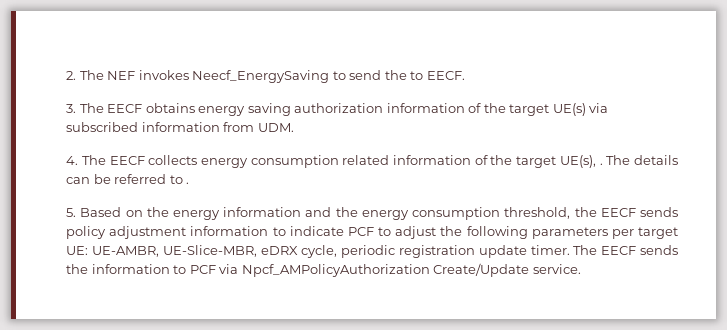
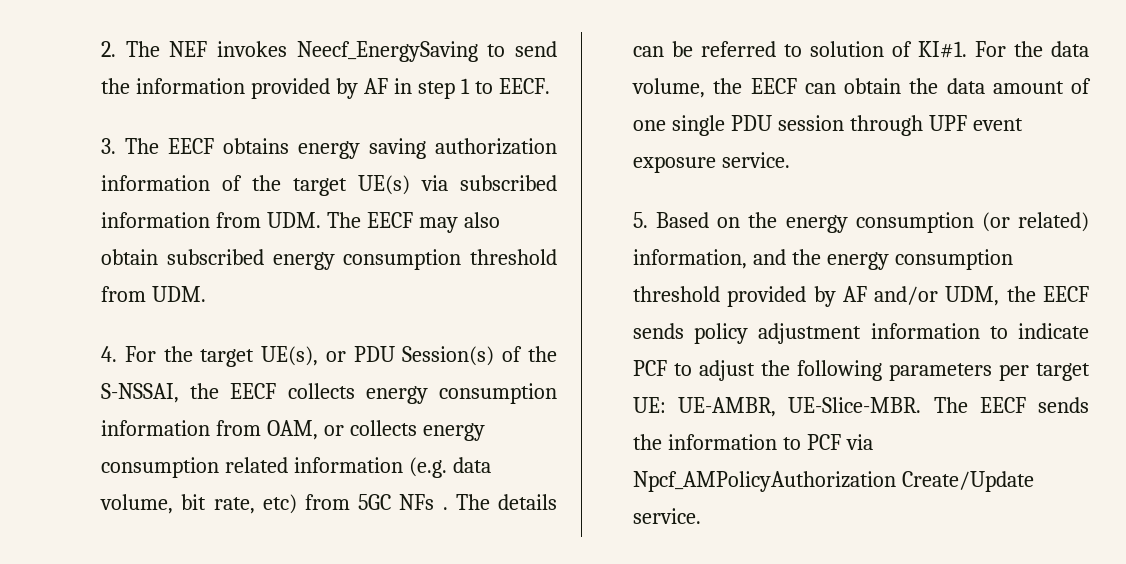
(407, 75) none -> [136,78,470,99] information provided by AF in step 1
[66,155,596,168] // 4. The EECF collects energy consumption related information of the target UE(s), -> [326,212,500,233] [101,249,557,270] [101,286,207,302] [101,346,557,367] [101,383,557,404] [101,420,485,441] [101,457,491,478] [100,494,435,514] The EECF may also obtain subscribed energy consumption threshold from UDM. // 4. For the target UE(s), or PDU Session(s) of the S-NSSAI, the EECF collects energy consumption information from OAM, or collects energy consumption related information (e.g. data volume, bit rate, etc) from 5GC NFs
[186,182,190,184] . -> [810,41,1089,58] [632,78,1091,98] [633,115,1023,136] [633,152,791,173] solution of KI#1. For the data volume, the EECF can obtain the data amount of one single PDU session through UPF event exposure service.
[223,207,571,220] information and the energy consumption threshold, -> [855,212,1089,233] [633,249,1013,270] [633,286,1000,307] consumption (or related) information, and the energy consumption threshold provided by AF and/or UDM,
[162,245,570,258] UE-Slice-MBR, eDRX cycle, periodic registration update timer. -> [788,397,922,413] UE-Slice-MBR.

